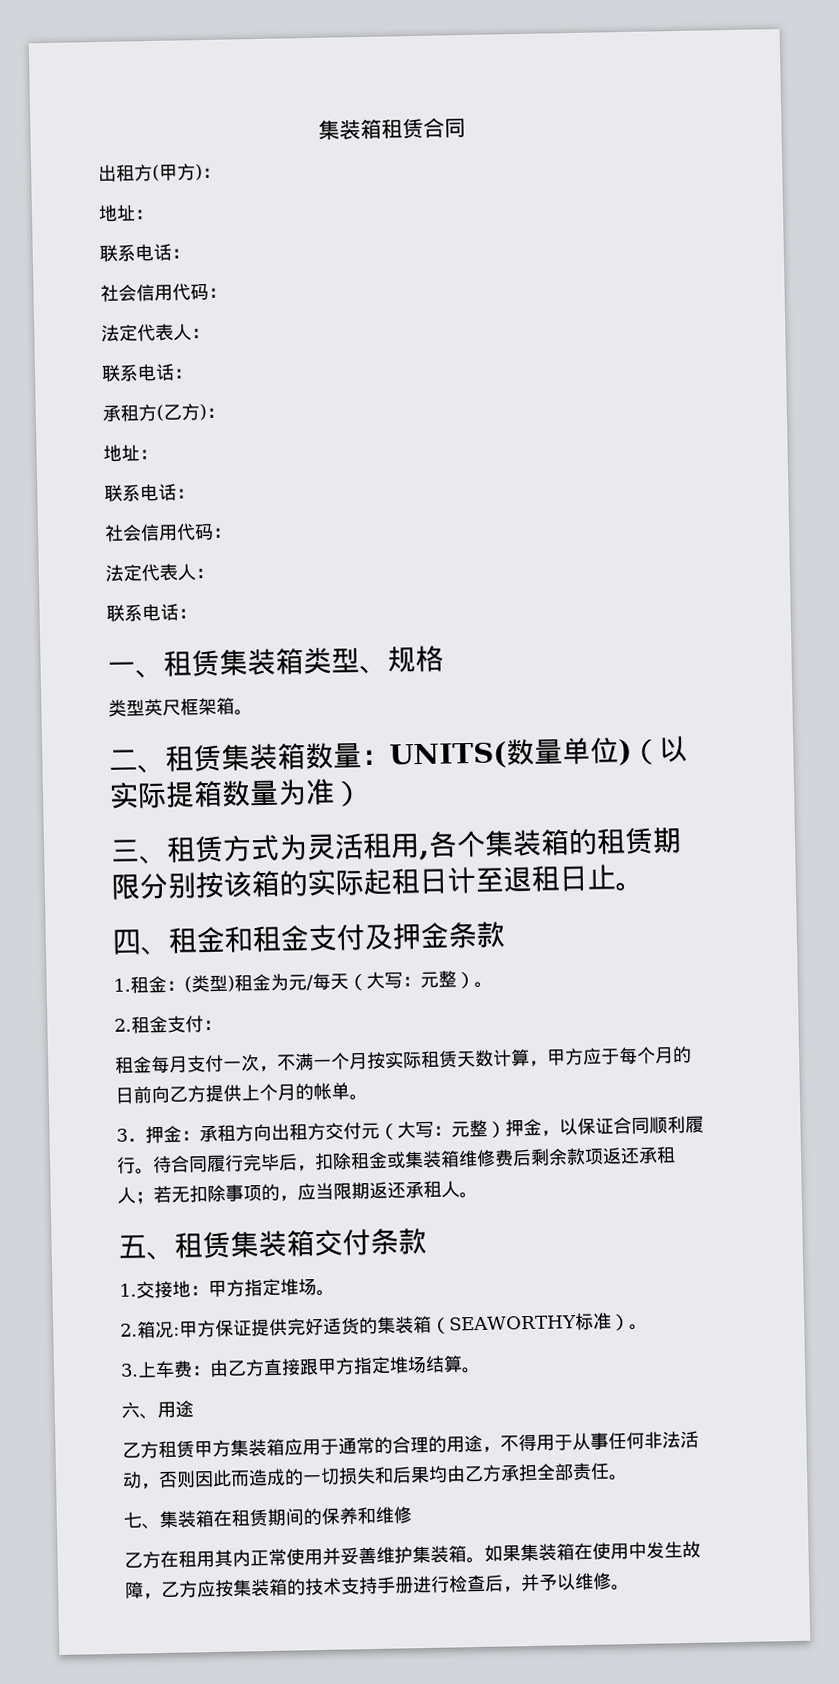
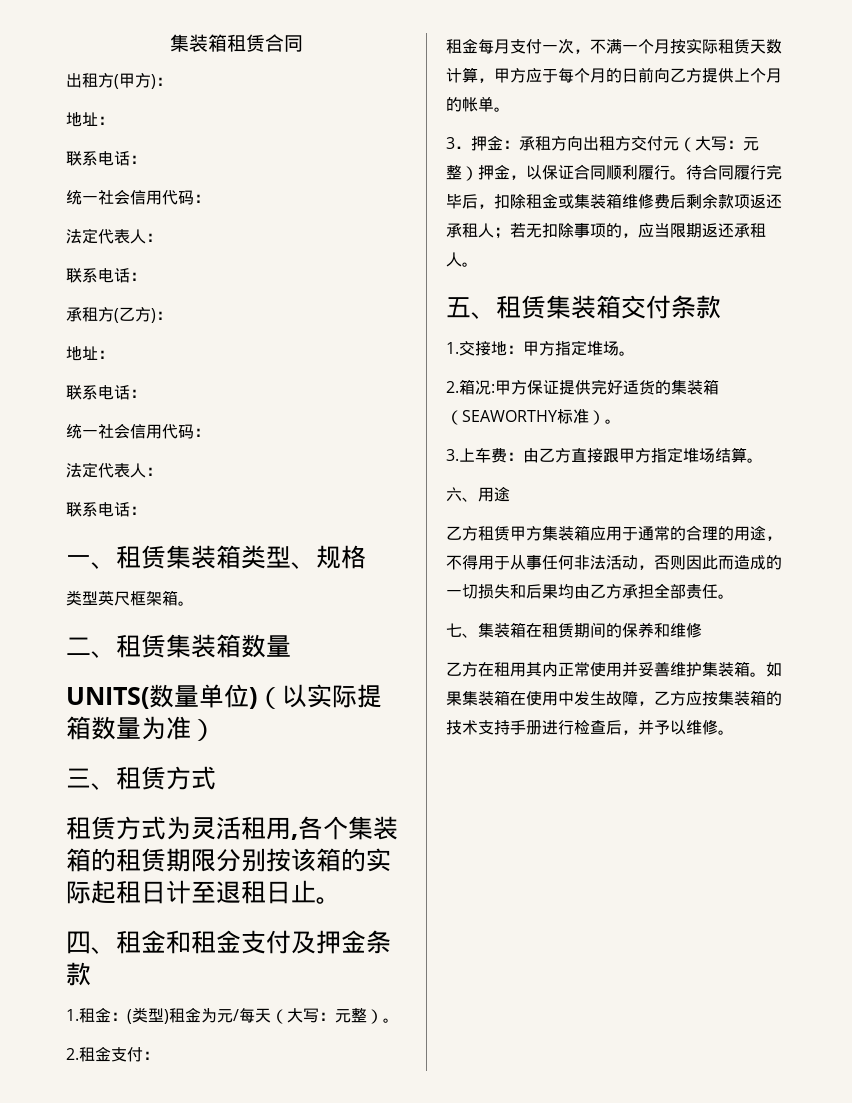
(190, 253) none -> [66,190,98,205] 统一
(195, 493) none -> [66,424,98,439] 统一
[361,749,390,766] ： -> (291, 646) //
(280, 848) none -> [66,816,166,840] // 租赁方式

